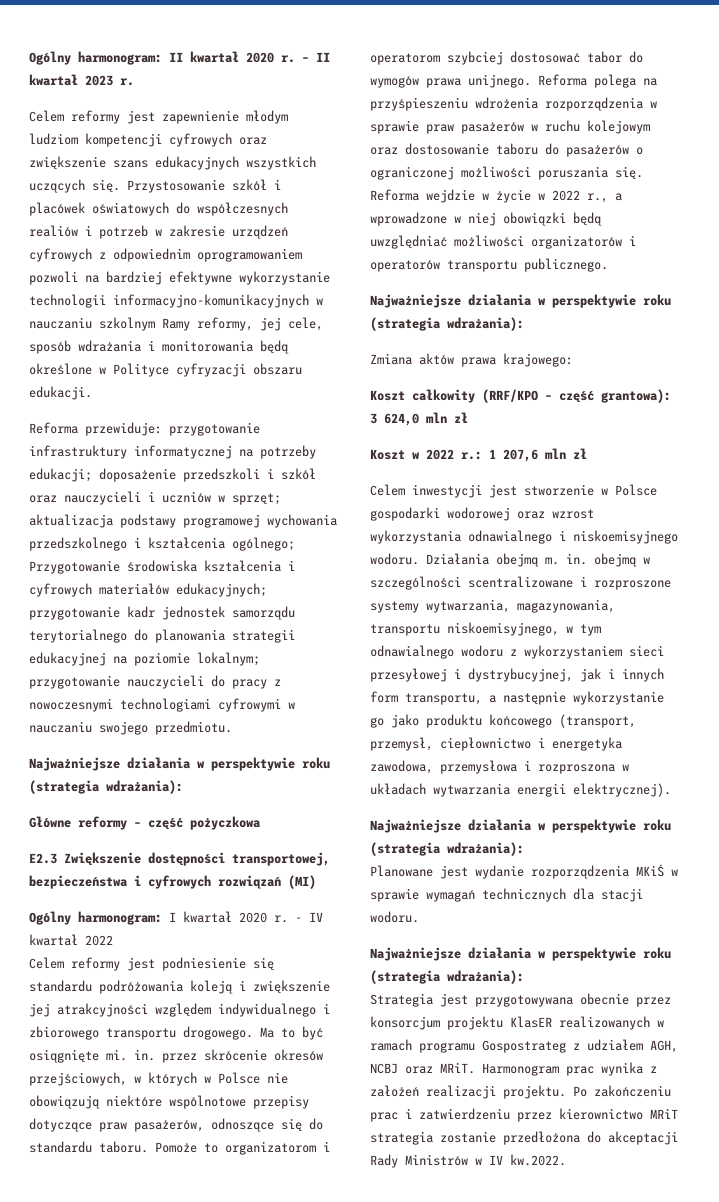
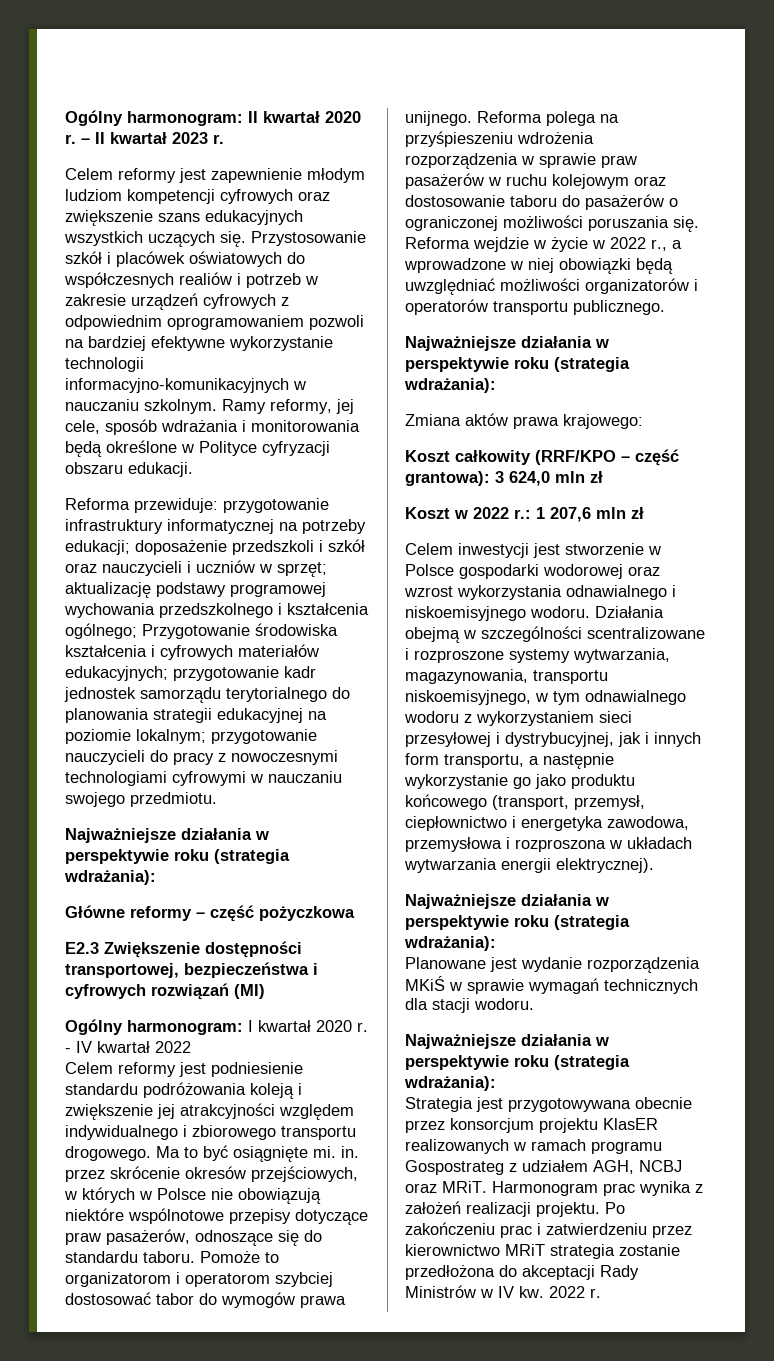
[99,317,155,331] szkolnym -> [144,399,217,414] szkolnym.
[29,514,113,528] aktualizacja -> [65,582,151,598] aktualizację
[253,957,274,971] się -> (303, 1069) none
[545,553,637,567] m. in. obejmą -> (460, 635) none
[510,1154,566,1166] kw.2022. -> [519,1286,601,1298] kw. 2022 r.

